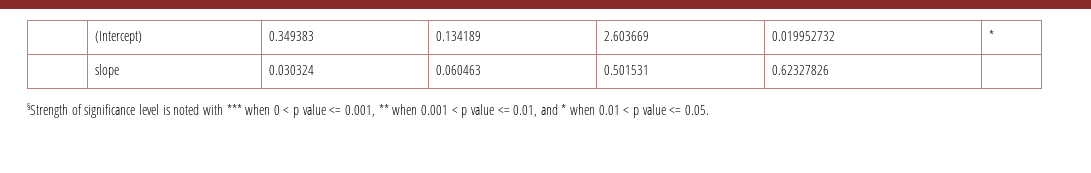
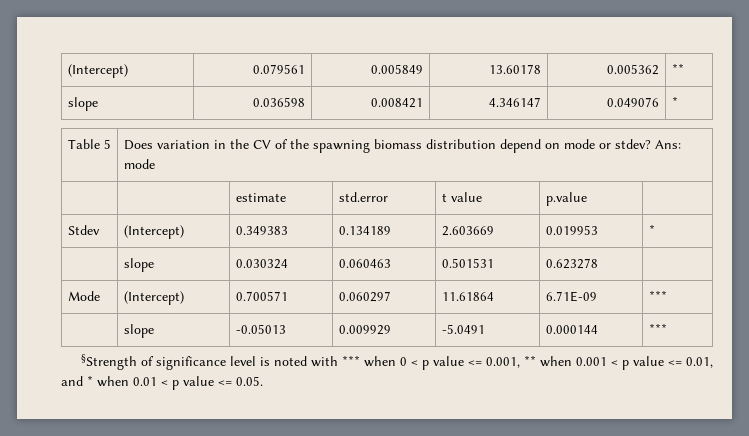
(94, 37) none -> [67,64,128,78] [253,64,306,74] [371,64,424,74] [489,64,542,74] [607,64,660,75] [671,63,684,74] [67,97,98,111] [253,97,306,107] [371,98,424,108] [489,97,542,107] [607,97,660,107] [671,96,678,107] [67,139,111,149] [123,139,681,153] [123,159,155,169] [235,193,286,202] [338,192,388,202] [441,192,482,202] [545,192,587,206] [67,225,100,235] (Intercept) | 0.079561 | 0.005849 | 13.60178 | 0.005362 | ** // slope | 0.036598 | 0.008421 | 4.346147 | 0.049076 | * // Table 5 | Does variation in the CV of the spawning biomass distribution depend on mode or stdev? Ans: mode // | | estimate | std.error | t value | p.value | // Stdev
[771,31,835,41] 0.019952732 -> [545,225,598,235] 0.019953
[771,65,829,75] 0.62327826 | -> [545,258,598,269] [67,291,100,301] [123,291,184,305] [235,291,288,301] [338,291,391,302] [441,292,494,301] [545,291,597,302] [648,290,667,301] [123,324,154,338] [235,324,286,334] [338,325,391,335] [441,324,485,334] [545,325,598,334] [648,323,667,334] 0.623278 | // Mode | (Intercept) | 0.700571 | 0.060297 | 11.61864 | 6.71E-09 | *** // | slope | -0.05013 | 0.009929 | -5.0491 | 0.000144 | ***

